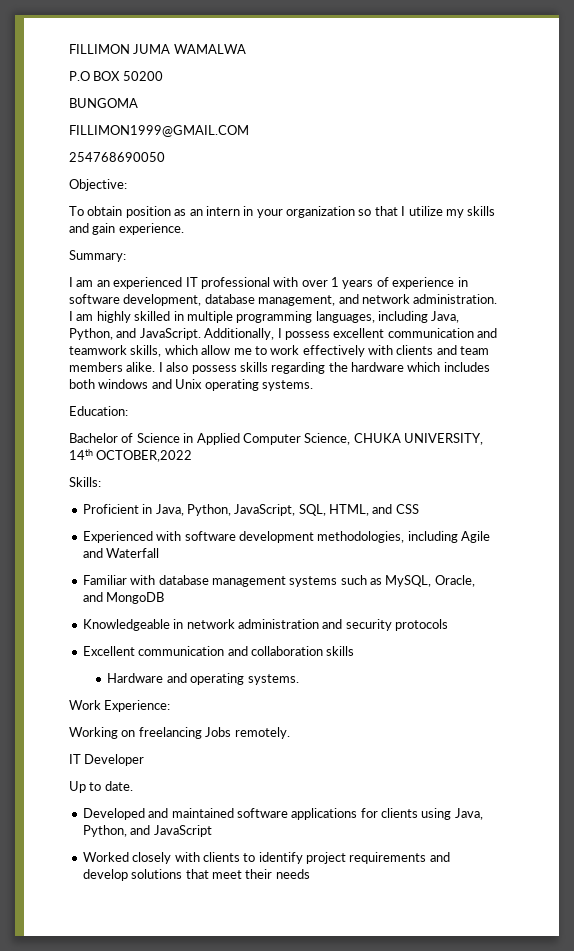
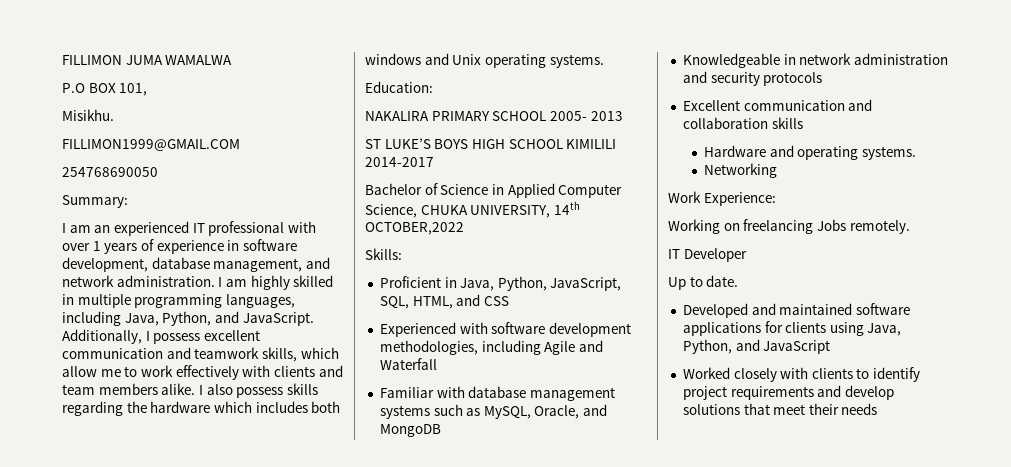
[122,71,163,81] [69,98,138,108] 50200 // BUNGOMA -> [119,83,148,96] [62,109,114,121] 101, // Misikhu.
[69,179,127,191] [69,206,496,218] [69,223,184,235] // Objective: // To obtain position as an intern in your organization so that I utilize my skills and gain experience. -> (158, 172) none
(128, 411) none -> [365,111,623,121] [365,138,617,149] [365,157,434,167] // NAKALIRA PRIMARY SCHOOL 2005- 2013 // ST LUKE’S BOYS HIGH SCHOOL KIMILILI 2014-2017
(299, 679) none -> [704,163,778,178] // Networking

